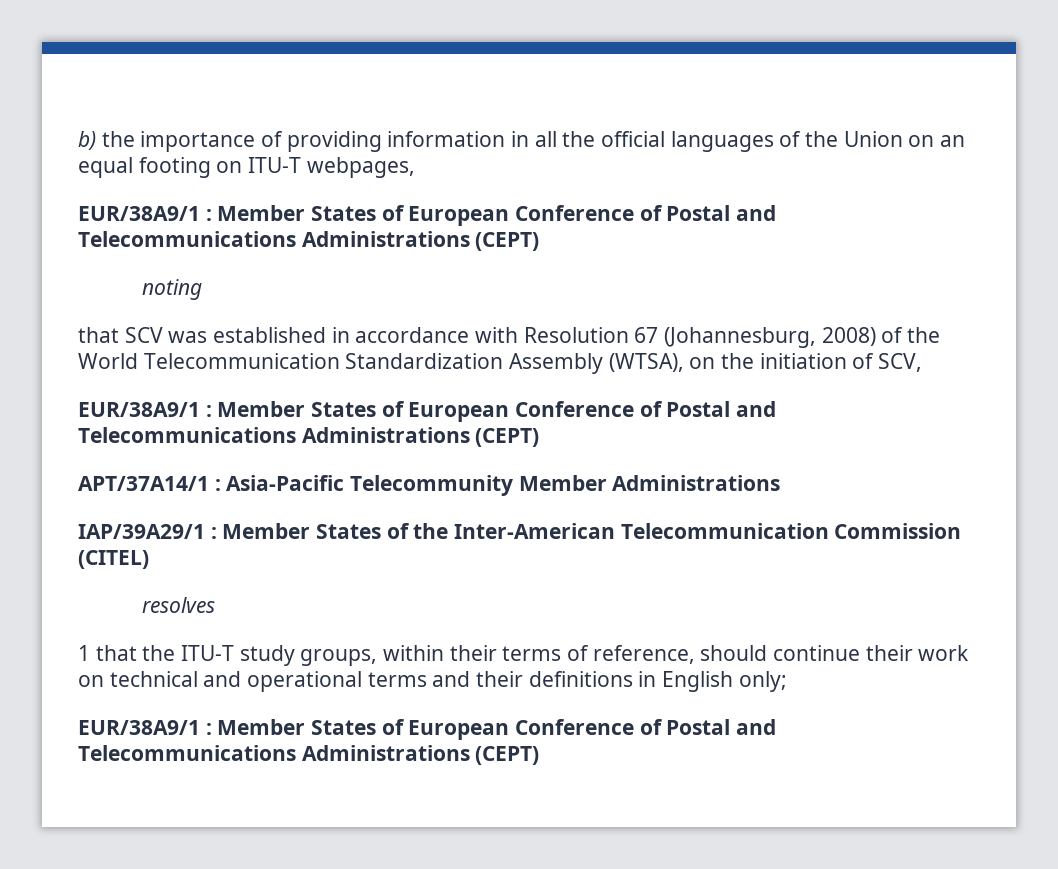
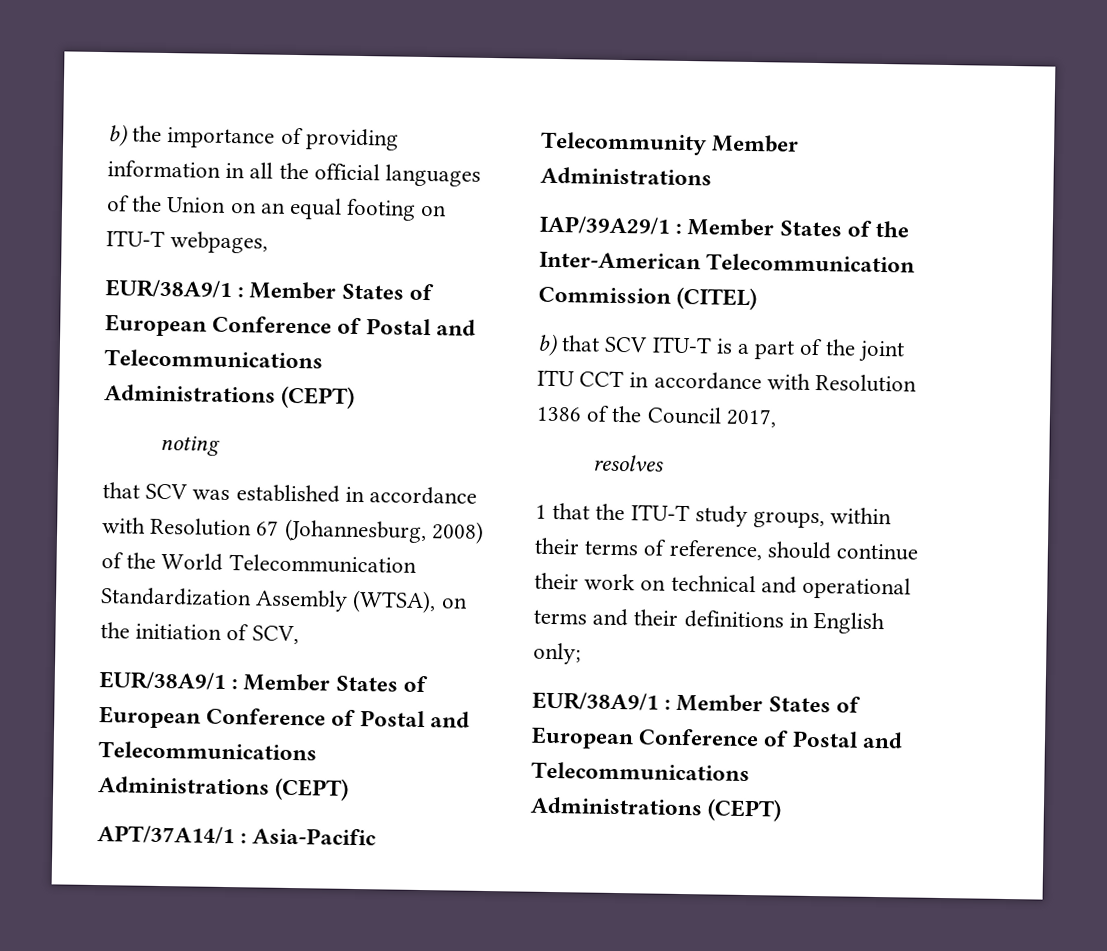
(149, 559) none -> [537,333,905,363] [537,369,918,393] [536,405,777,428] // b) that SCV ITU-T is a part of the joint ITU CCT in accordance with Resolution 1386 of the Council 2017,

